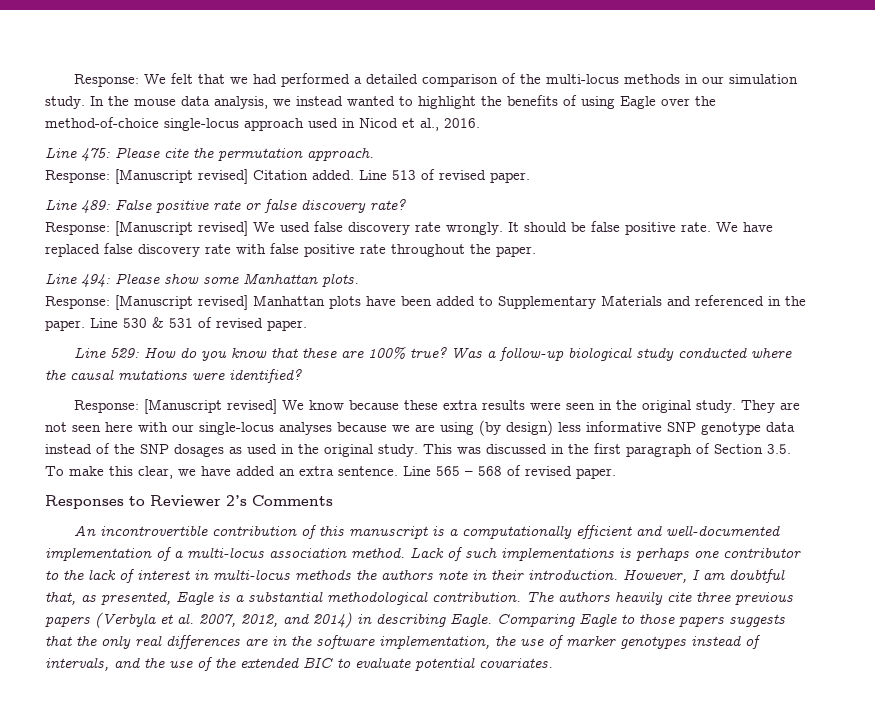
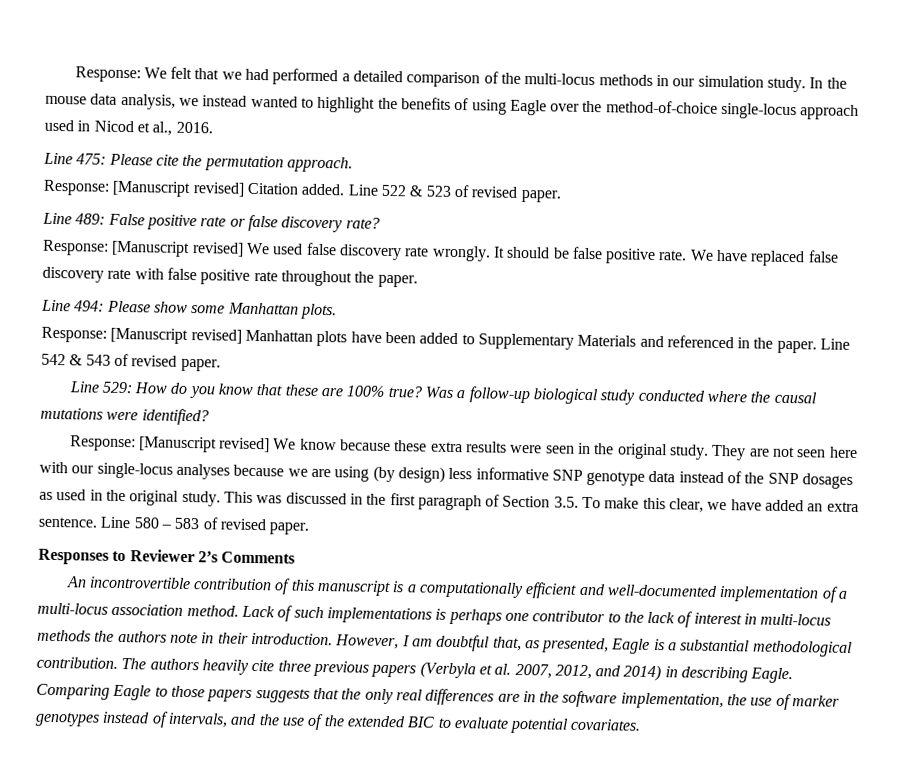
[392,170,416,180] 513 -> [380,184,452,197] 522 & 523
[123,317,193,328] 530 & 531 -> [41,353,111,366] 542 & 543
[436,466,502,476] 565 – 568 -> [133,517,200,530] 580 – 583

